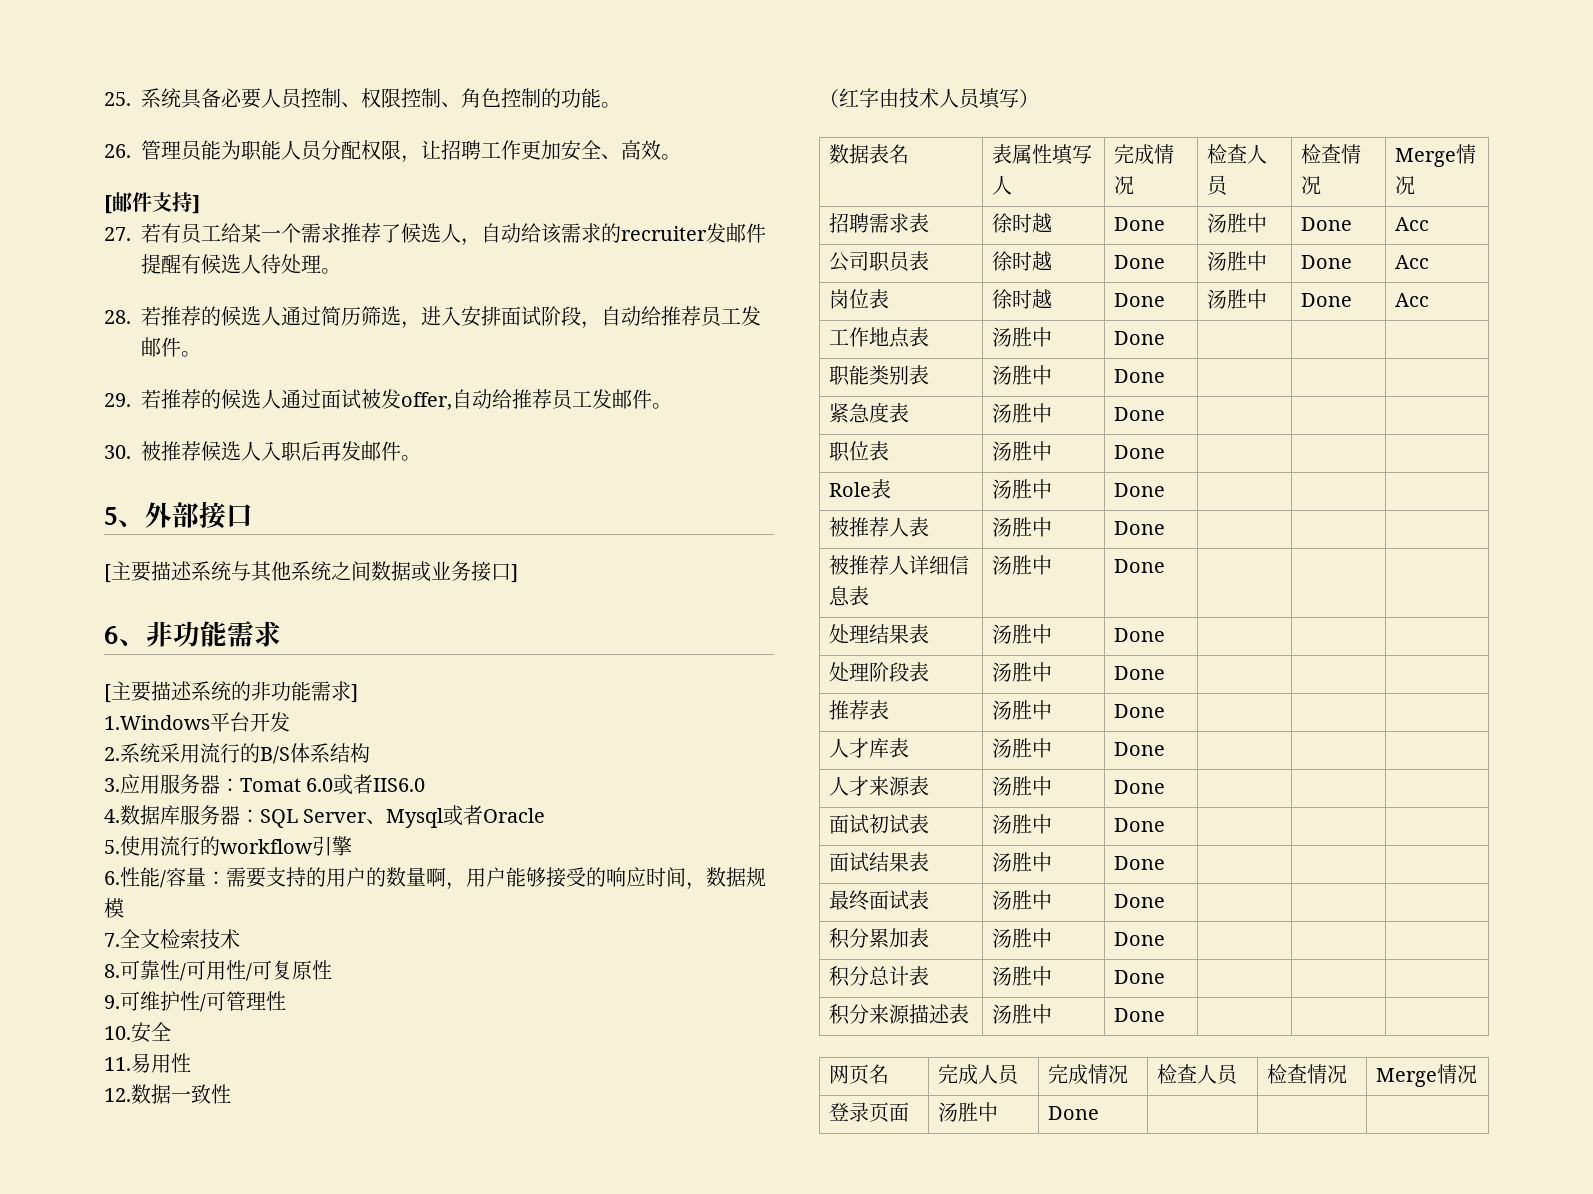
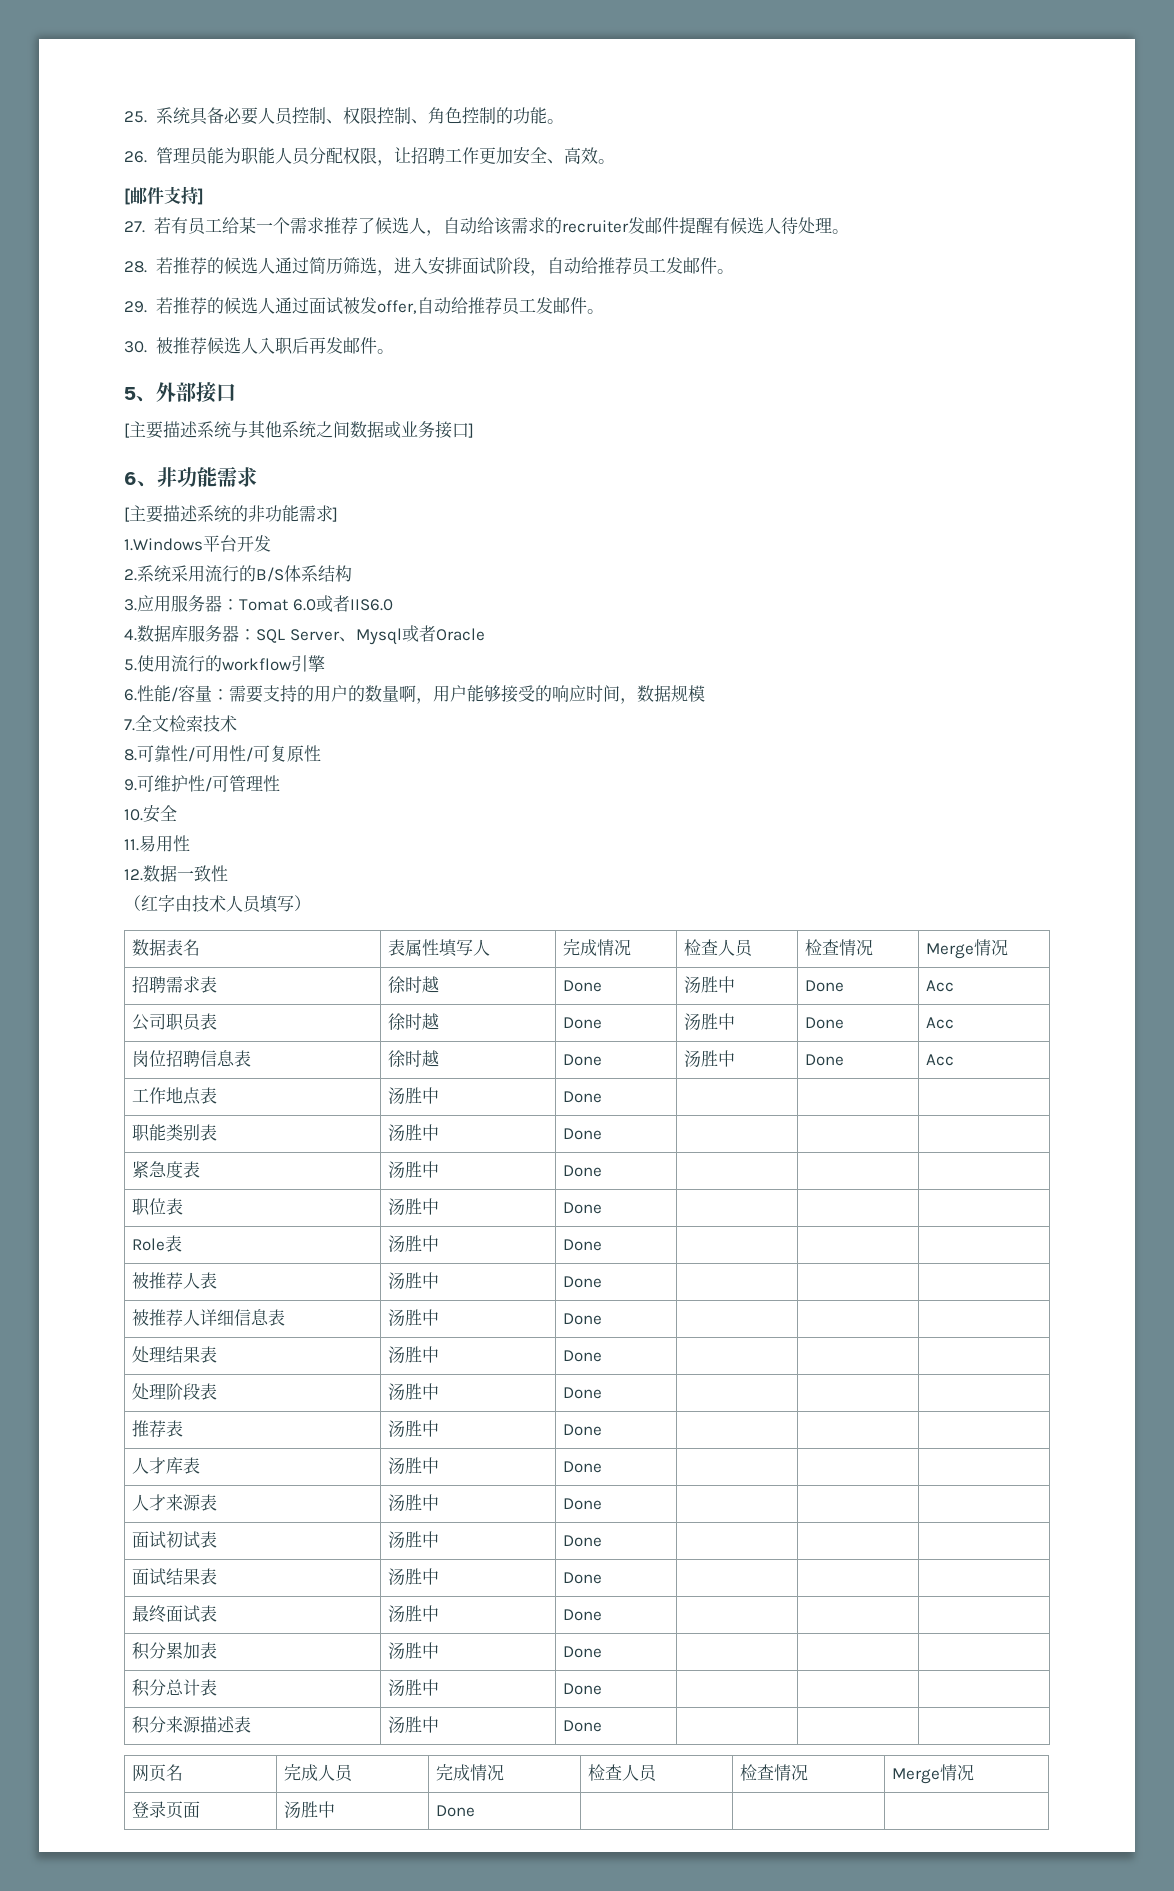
(870, 299) none -> [165,1050,235,1068] 招聘信息

